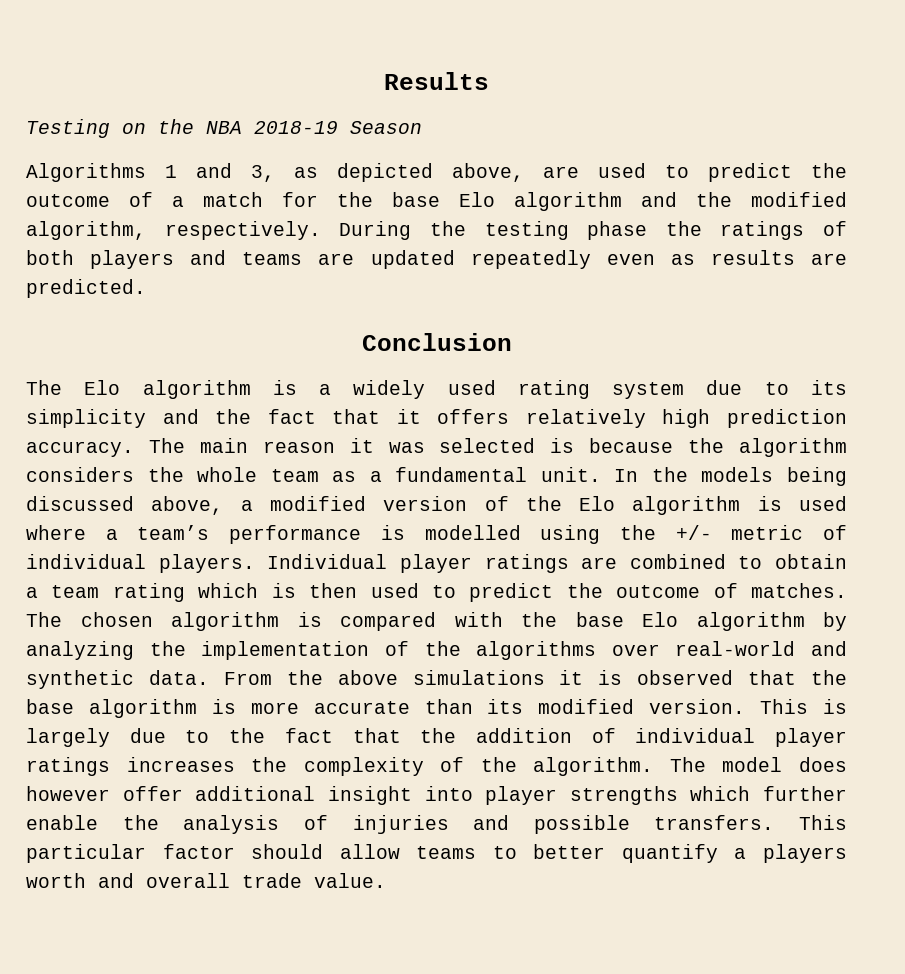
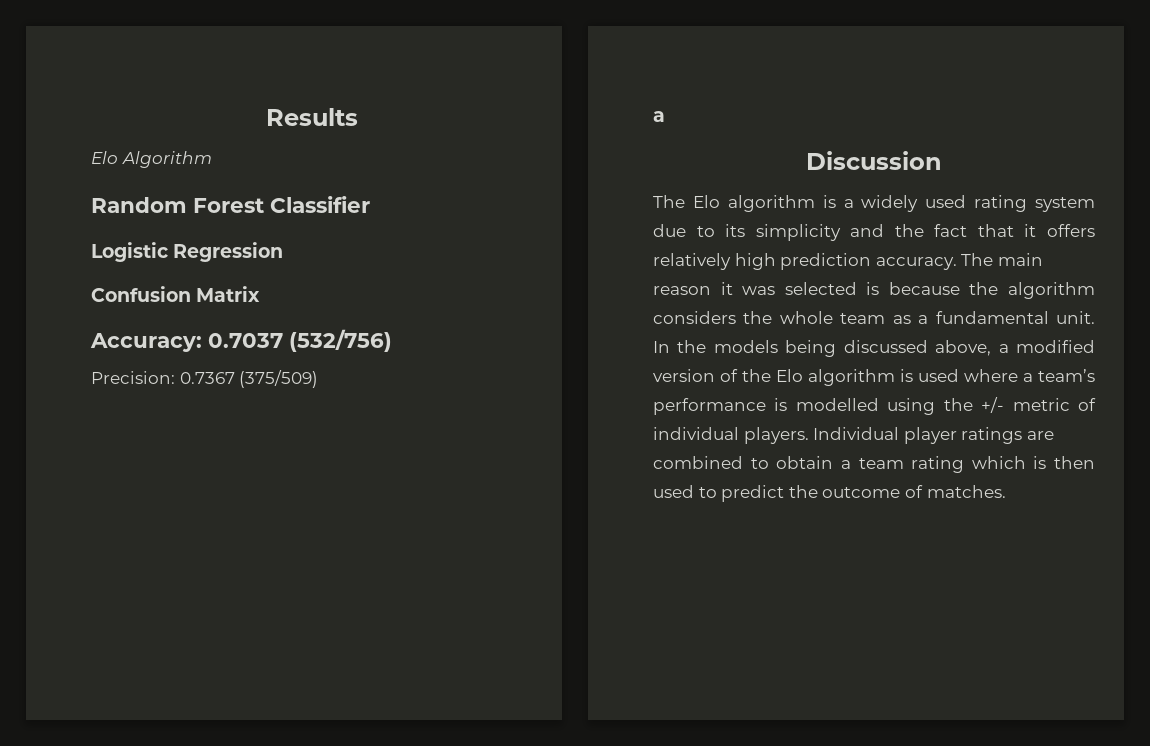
[26,119,422,138] [26,163,847,182] [26,192,847,211] [26,221,847,240] [26,250,848,269] [26,279,146,298] [361,333,512,351] Testing on the NBA 2018-19 Season // Algorithms 1 and 3, as depicted above, are used to predict the outcome of a match for the base Elo algorithm and the modified algorithm, respectively. During the testing phase the ratings of both players and teams are updated repeatedly even as results are predicted. // Conclusion -> [91,151,212,168] [91,196,370,213] [91,242,284,262] [91,286,261,302] [90,329,392,352] [91,370,319,388] [653,111,665,122] [806,151,942,170] Elo Algorithm // Random Forest Classifier // Logistic Regression // Confusion Matrix // Accuracy: 0.7037 (532/756) // Precision: 0.7367 (375/509) // a // Discussion
[26,612,847,631] [26,641,847,660] [26,670,847,689] [26,699,847,718] [26,728,847,747] [26,757,847,776] [26,786,847,805] [26,815,847,834] [26,844,847,863] [26,873,386,888] The chosen algorithm is compared with the base Elo algorithm by analyzing the implementation of the algorithms over real-world and synthetic data. From the above simulations it is observed that the base algorithm is more accurate than its modified version. This is largely due to the fact that the addition of individual player ratings increases the complexity of the algorithm. The model does however offer additional insight into player strengths which further enable the analysis of injuries and possible transfers. This particular factor should allow teams to better quantify a players worth and overall trade value. -> (1006, 491) none

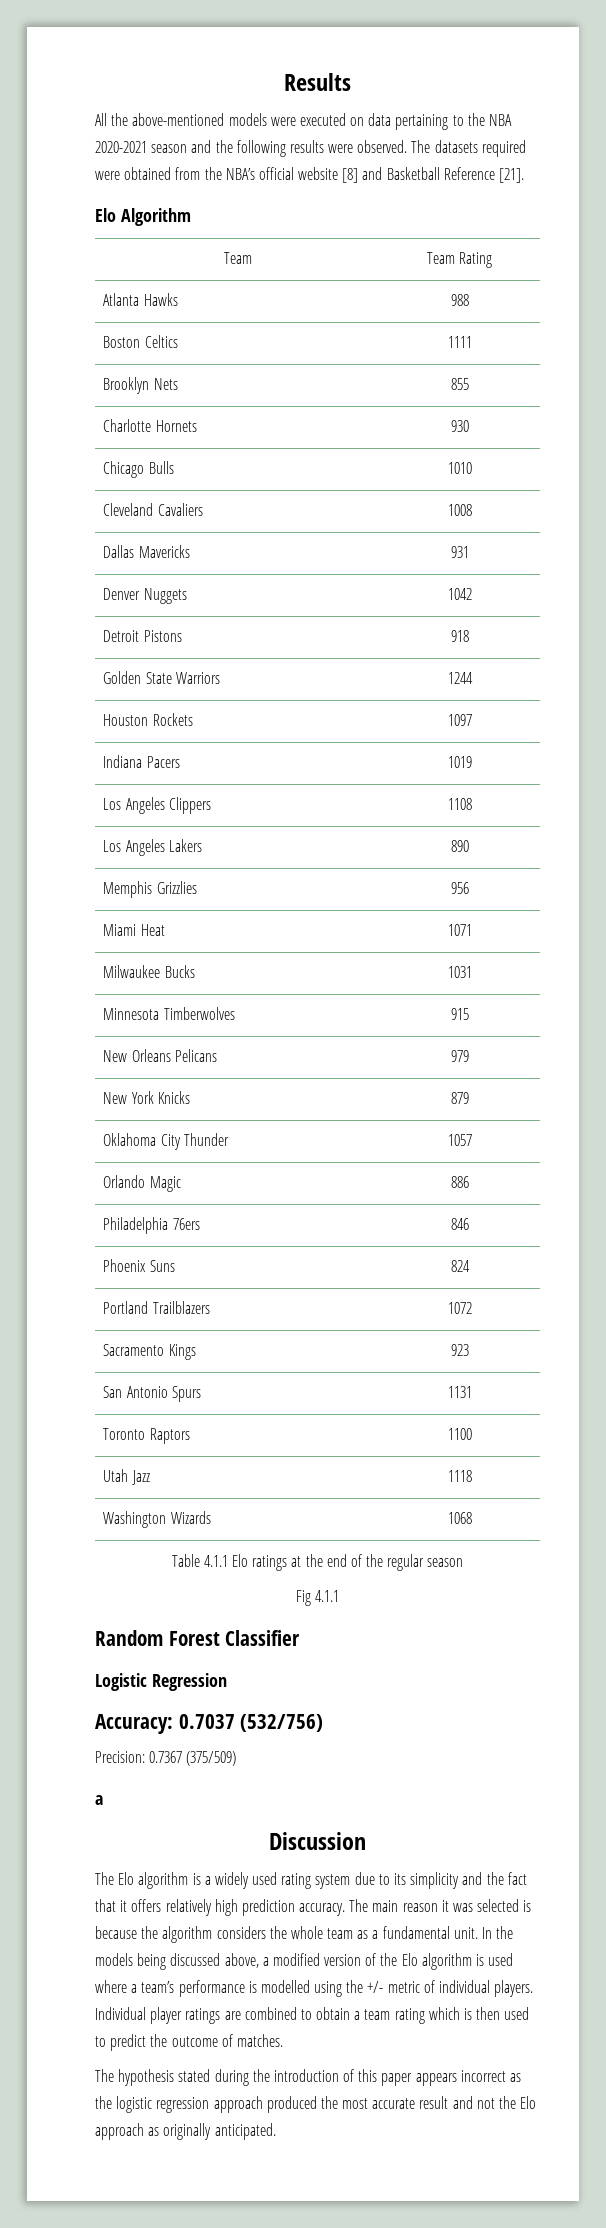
[91,151,212,168] Elo Algorithm -> [95,113,513,130] [95,140,526,157] [95,167,525,183] [95,208,191,226] [223,252,252,264] [426,252,493,268] [103,293,178,306] [450,294,469,306] [103,335,178,348] [447,336,472,348] [103,377,178,394] [450,378,469,390] [103,419,197,432] [450,420,469,432] [103,461,174,478] [447,462,472,474] [103,503,203,516] [447,504,472,516] [103,545,190,558] [450,546,469,558] [103,588,187,604] [447,588,472,600] [103,630,182,642] [450,630,469,642] [103,671,220,684] [447,672,473,684] [103,713,193,726] [447,714,472,726] [103,755,180,768] [447,756,472,768] [103,797,211,814] [447,798,472,810] [103,839,202,856] [450,840,469,852] [103,881,197,898] [450,882,469,894] [103,924,165,936] [447,924,472,936] [103,965,195,978] [447,966,472,978] [103,1007,235,1020] [450,1008,469,1020] [103,1049,217,1062] [450,1050,469,1062] [103,1091,190,1104] [450,1092,469,1104] [103,1133,229,1150] [447,1134,472,1146] [103,1175,181,1192] [450,1176,469,1188] [103,1217,200,1234] [450,1218,469,1230] [103,1259,175,1272] [450,1260,470,1272] [103,1301,210,1314] [447,1302,472,1314] [103,1344,196,1360] [450,1344,469,1356] [103,1386,201,1402] [447,1386,472,1398] [103,1428,190,1444] [447,1428,472,1440] [103,1469,150,1485] [447,1470,472,1482] [103,1511,211,1528] [447,1512,472,1524] [171,1554,464,1571] [295,1590,340,1606] All the above-mentioned models were executed on data pertaining to the NBA 2020-2021 season and the following results were observed. The datasets required were obtained from the NBA’s official website [8] and Basketball Reference [21]. // Elo Algorithm // Team | Team Rating // Atlanta Hawks | 988 // Boston Celtics | 1111 // Brooklyn Nets | 855 // Charlotte Hornets | 930 // Chicago Bulls | 1010 // Cleveland Cavaliers | 1008 // Dallas Mavericks | 931 // Denver Nuggets | 1042 // Detroit Pistons | 918 // Golden State Warriors | 1244 // Houston Rockets | 1097 // Indiana Pacers | 1019 // Los Angeles Clippers | 1108 // Los Angeles Lakers | 890 // Memphis Grizzlies | 956 // Miami Heat | 1071 // Milwaukee Bucks | 1031 // Minnesota Timberwolves | 915 // New Orleans Pelicans | 979 // New York Knicks | 879 // Oklahoma City Thunder | 1057 // Orlando Magic | 886 // Philadelphia 76ers | 846 // Phoenix Suns | 824 // Portland Trailblazers | 1072 // Sacramento Kings | 923 // San Antonio Spurs | 1131 // Toronto Raptors | 1100 // Utah Jazz | 1118 // Washington Wizards | 1068 // Table 4.1.1 Elo ratings at the end of the regular season // Fig 4.1.1
[91,286,261,302] // Confusion Matrix -> (227, 1682) none
(1006, 491) none -> [95,2069,522,2086] [95,2096,537,2113] [95,2123,276,2140] // The hypothesis stated during the introduction of this paper appears incorrect as the logistic regression approach produced the most accurate result and not the Elo approach as originally anticipated.

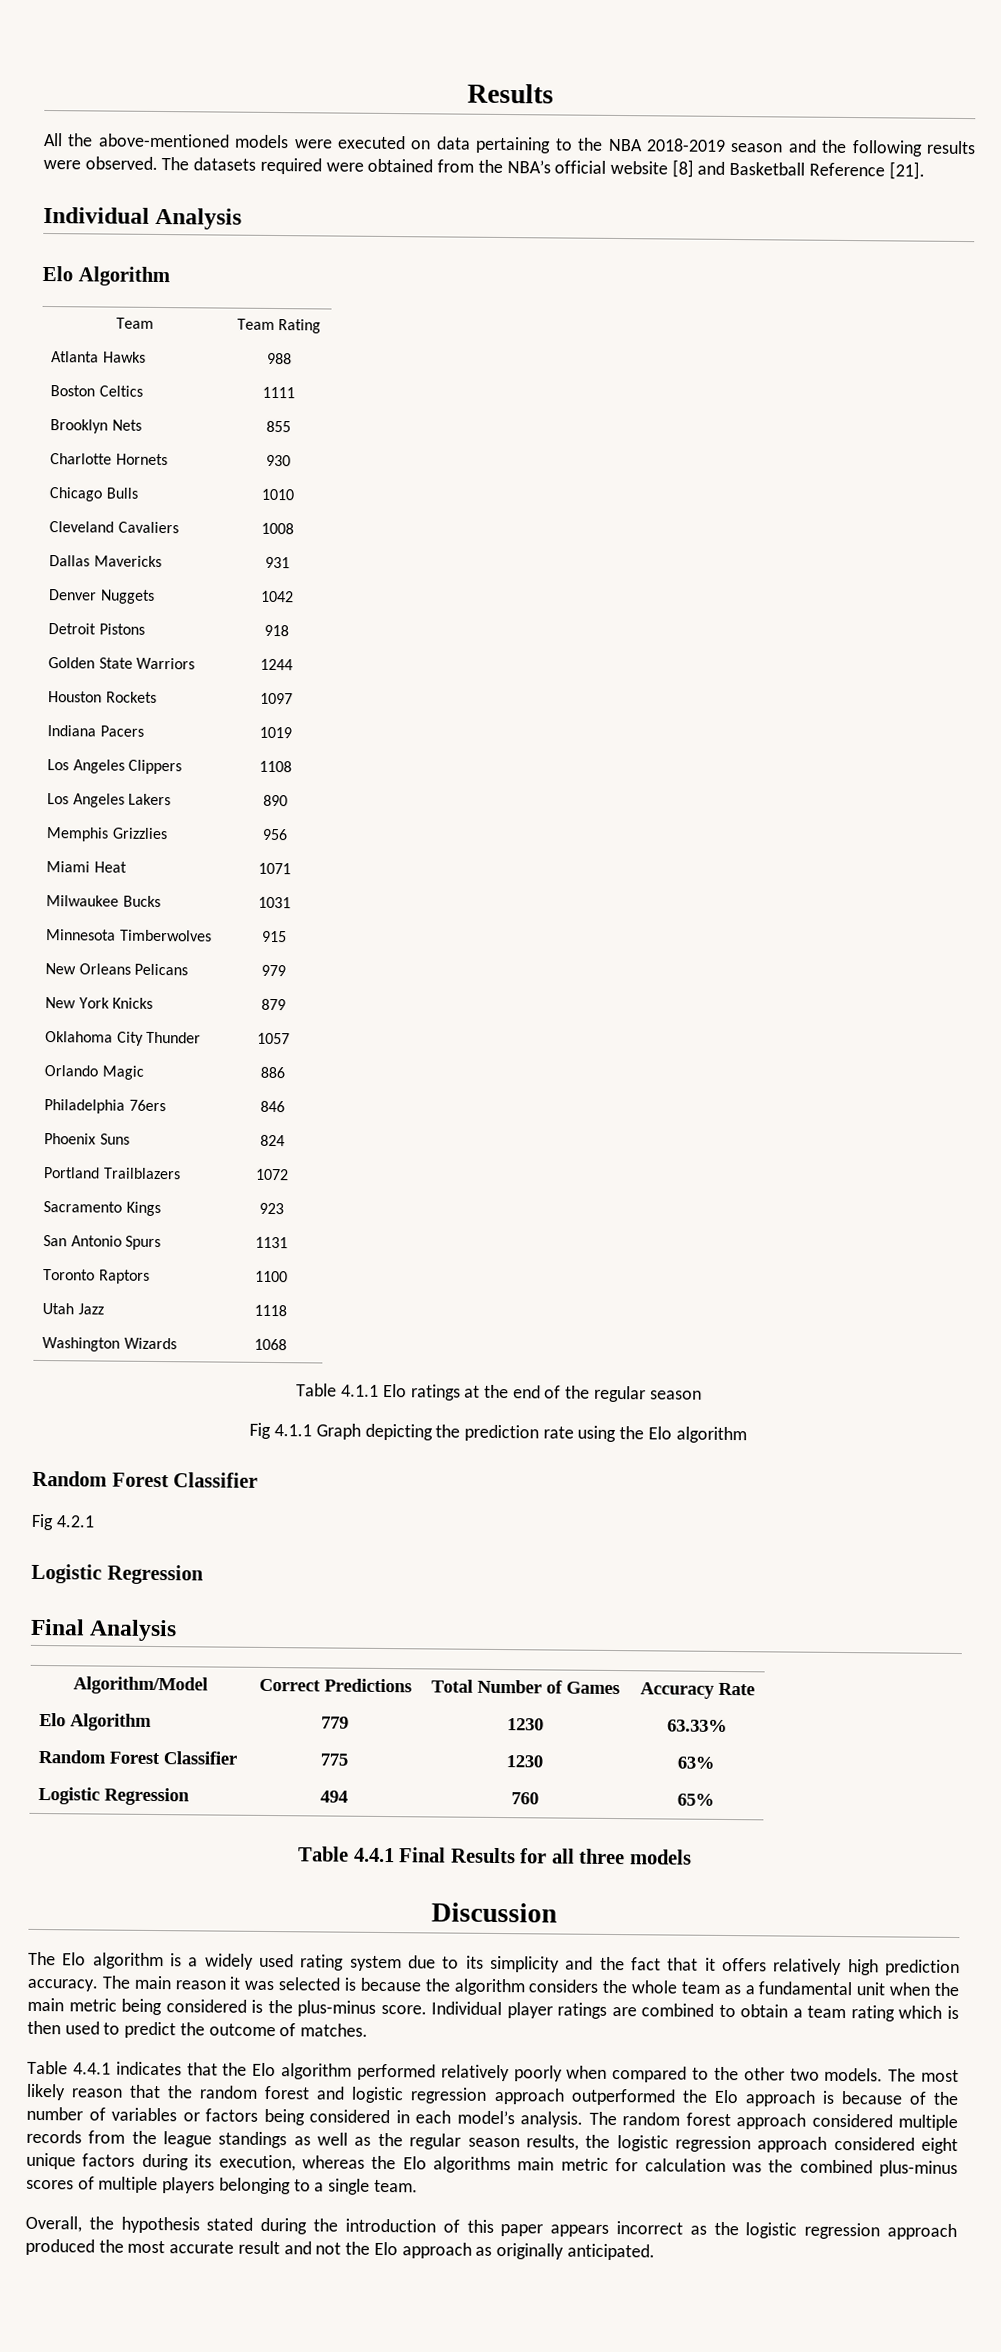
[95,141,147,153] 2020-2021 -> [645,138,726,152] 2018-2019
(525, 175) none -> [43,206,243,230] // Individual Analysis
[95,1630,301,1646] // Random Forest Classifier -> [315,1423,747,1444] [32,1470,259,1488] [31,1513,95,1531] Graph depicting the prediction rate using the Elo algorithm // Random Forest Classifier // Fig 4.2.1
[95,1714,324,1734] [95,1751,237,1766] [95,1795,103,1805] Accuracy: 0.7037 (532/756) // Precision: 0.7367 (375/509) // a -> [30,1618,178,1642] [72,1676,208,1695] [258,1678,412,1693] [431,1679,620,1695] [639,1682,755,1699] [39,1712,153,1731] [321,1716,349,1729] [507,1718,544,1731] [666,1719,728,1732] [38,1749,238,1765] [320,1753,348,1766] [506,1755,543,1768] [677,1756,715,1769] [38,1786,191,1806] [320,1790,348,1803] [510,1792,539,1805] [677,1793,715,1806] [298,1846,692,1865] Final Analysis // Algorithm/Model | Correct Predictions | Total Number of Games | Accuracy Rate // Elo Algorithm | 779 | 1230 | 63.33% // Random Forest Classifier | 775 | 1230 | 63% // Logistic Regression | 494 | 760 | 65% // Table 4.4.1 Final Results for all three models
[453,1926,514,1939] [95,1953,514,1970] [95,1980,534,1997] unit. In the models being discussed above, a modified version of the Elo algorithm is used where a team’s performance is modelled using the +/- metric of individual players. -> [856,1982,960,1997] [27,1997,427,2017] unit when the main metric being considered is the plus-minus score.
[95,2069,114,2082] The -> [27,2060,960,2083] [26,2083,959,2107] [26,2106,958,2132] [26,2129,959,2155] [26,2152,958,2178] [26,2176,418,2195] [25,2215,114,2233] Table 4.4.1 indicates that the Elo algorithm performed relatively poorly when compared to the other two models. The most likely reason that the random forest and logistic regression approach outperformed the Elo approach is because of the number of variables or factors being considered in each model’s analysis. The random forest approach considered multiple records from the league standings as well as the regular season results, the logistic regression approach considered eight unique factors during its execution, whereas the Elo algorithms main metric for calculation was the combined plus-minus scores of multiple players belonging to a single team. // Overall, the

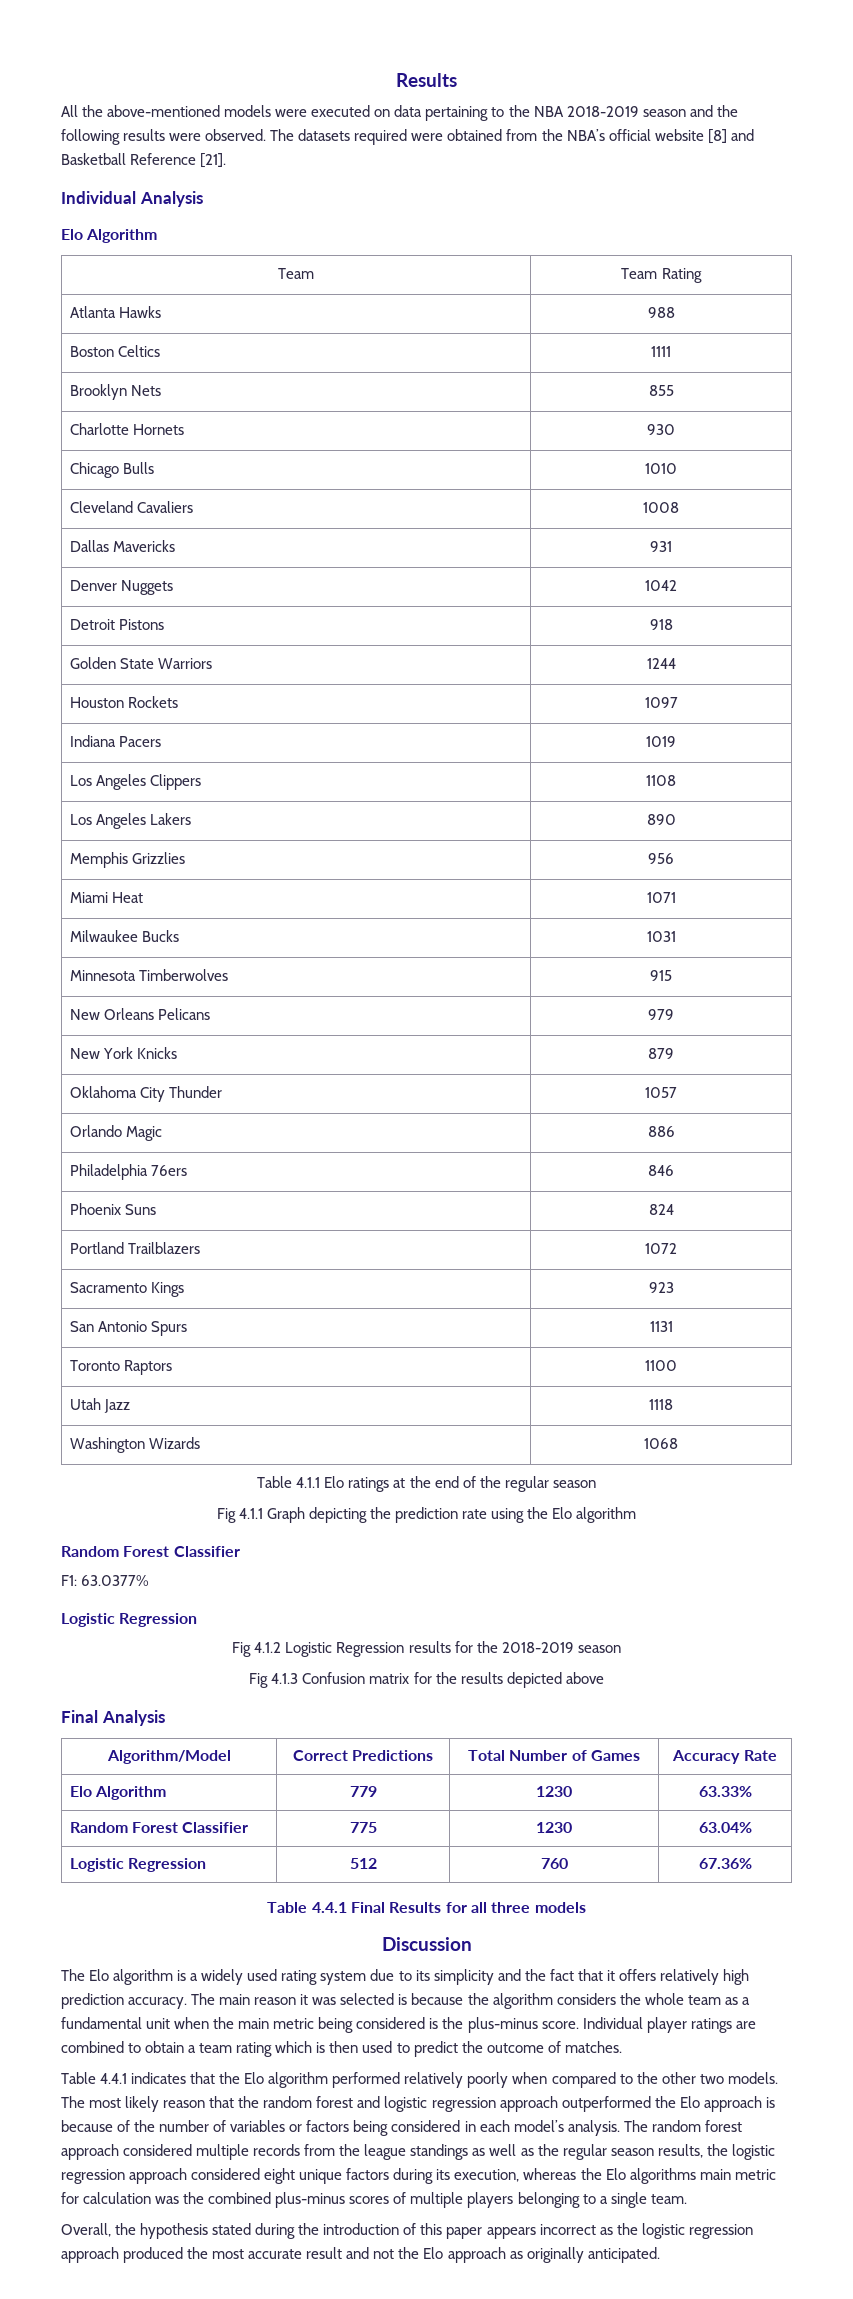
[31,1513,95,1531] [31,1563,204,1585] Fig 4.2.1 // Logistic Regression -> [61,1575,150,1586] [61,1613,198,1627] [232,1641,621,1657] [249,1672,604,1688] F1: 63.0377% // Logistic Regression // Fig 4.1.2 Logistic Regression results for the 2018-2019 season // Fig 4.1.3 Confusion matrix for the results depicted above
[677,1756,715,1769] 63% -> [698,1822,752,1833] 63.04%
[320,1790,348,1803] 494 -> [349,1858,377,1869] 512
[677,1793,715,1806] 65% -> [698,1858,752,1869] 67.36%

